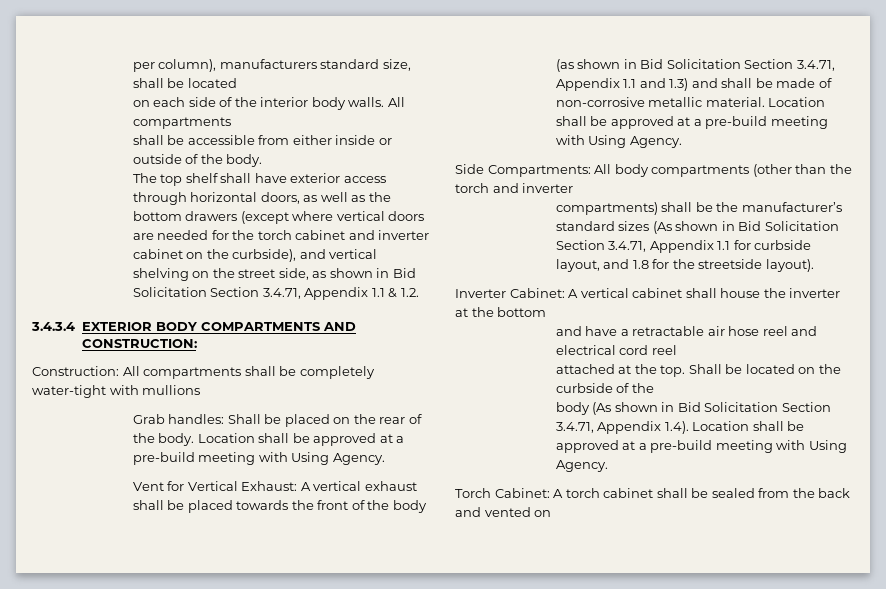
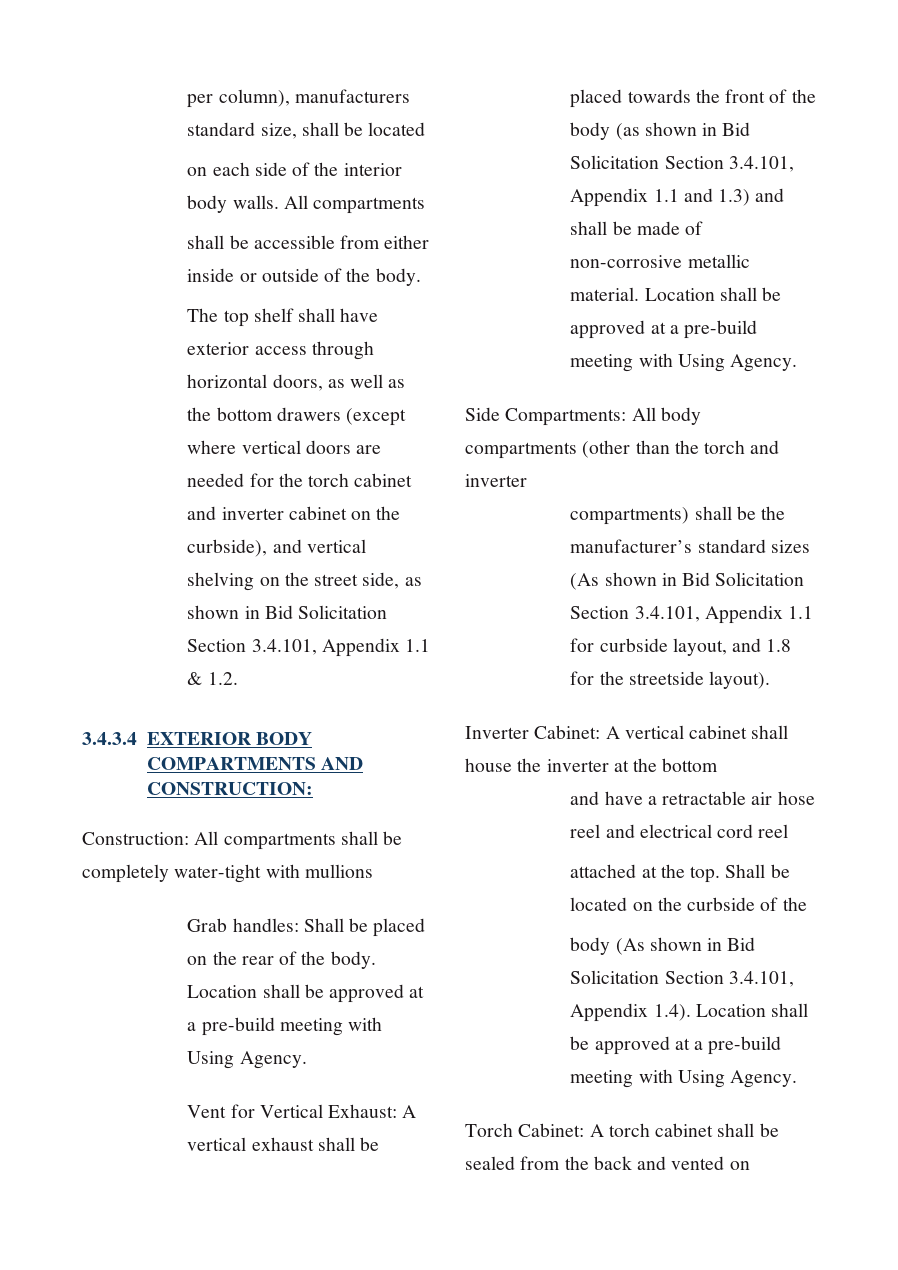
[262,288,301,299] 3.4.71, -> [251,639,317,655] 3.4.101,
[796,60,835,71] 3.4.71, -> [728,156,794,172] 3.4.101,
[608,241,647,252] 3.4.71, -> [634,606,700,622] 3.4.101,
[555,422,594,433] 3.4.71, -> [728,971,794,987] 3.4.101,

